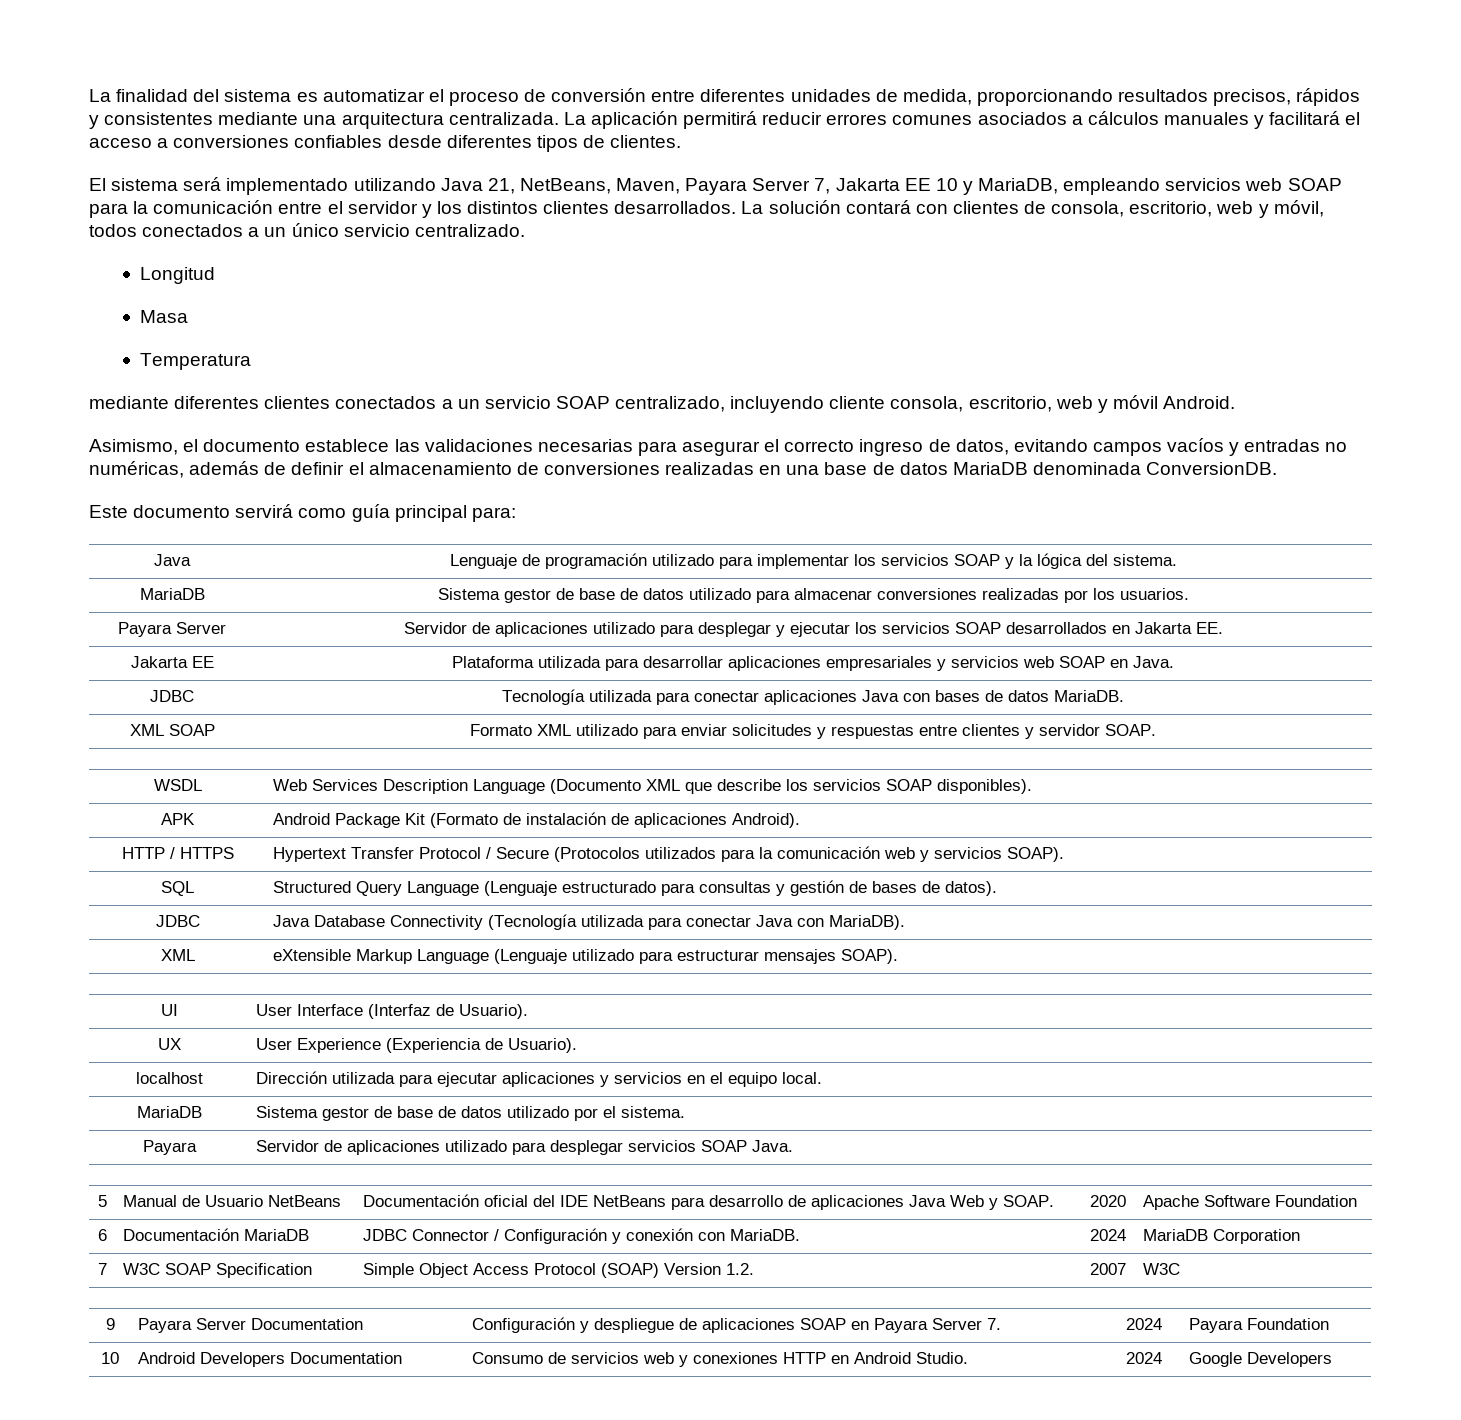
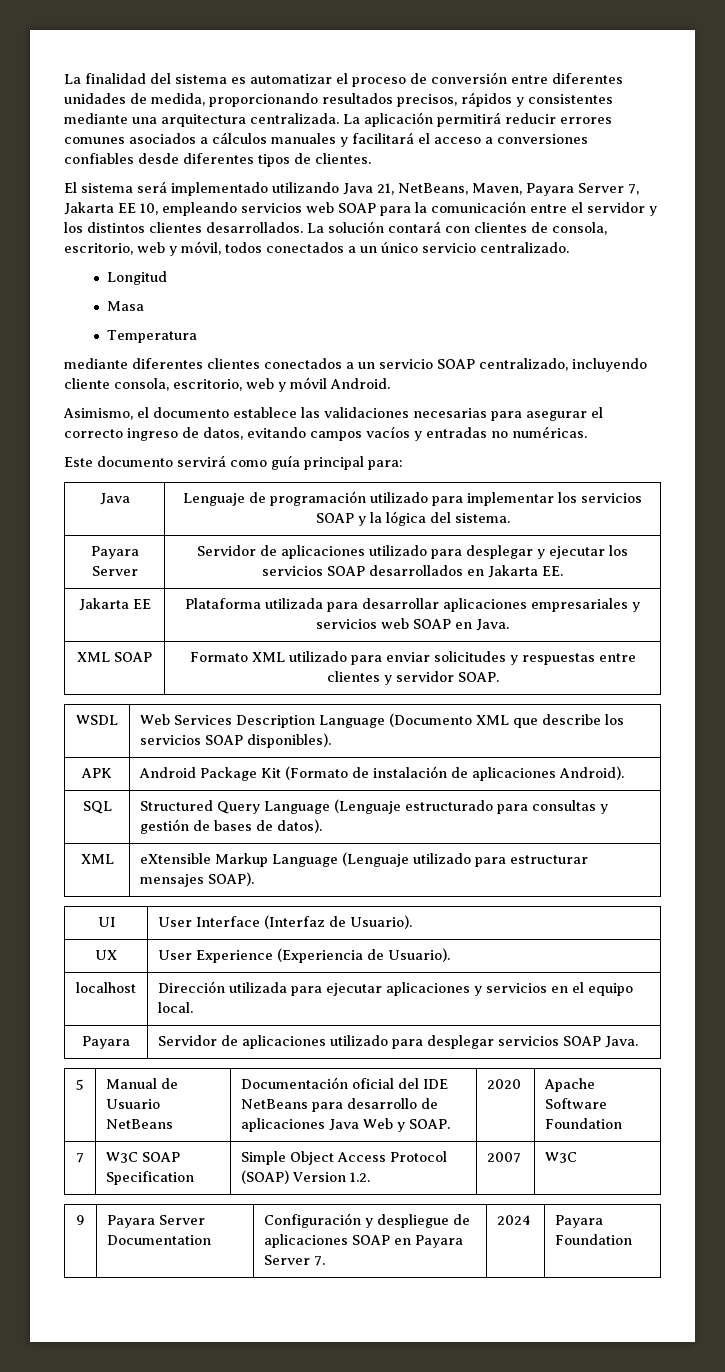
[935,178,1059,195] 10 y MariaDB, -> [140,203,158,215] 10,
[89,461,1278,478] numéricas, además de definir el almacenamiento de conversiones realizadas en una base de datos MariaDB denominada ConversionDB. -> [512,426,587,438] numéricas.
[139,588,205,600] [437,588,1189,603] // MariaDB | Sistema gestor de base de datos utilizado para almacenar conversiones realizadas por los usuarios. -> (510, 518) none
[150,690,194,702] [502,689,1124,705] // JDBC | Tecnología utilizada para conectar aplicaciones Java con bases de datos MariaDB. -> (509, 625) none
[121,847,234,859] [273,846,1065,862] // HTTP / HTTPS | Hypertext Transfer Protocol / Secure (Protocolos utilizados para la comunicación web y servicios SOAP). -> (625, 773) none
[155,915,200,927] [273,914,906,930] // JDBC | Java Database Connectivity (Tecnología utilizada para conectar Java con MariaDB). -> (323, 826) none
[136,1106,202,1118] [256,1106,686,1121] // MariaDB | Sistema gestor de base de datos utilizado por el sistema. -> (194, 1007) none
[98,1229,107,1241] [123,1228,310,1241] [363,1228,801,1244] [1090,1229,1127,1241] [1143,1229,1301,1244] // 6 | Documentación MariaDB | JDBC Connector / Configuración y conexión con MariaDB. | 2024 | MariaDB Corporation -> (623, 1123) none
[101,1352,119,1364] [138,1352,403,1367] [472,1352,969,1367] [1126,1352,1163,1364] [1189,1352,1333,1367] // 10 | Android Developers Documentation | Consumo de servicios web y conexiones HTTP en Android Studio. | 2024 | Google Developers -> (633, 1239) none

